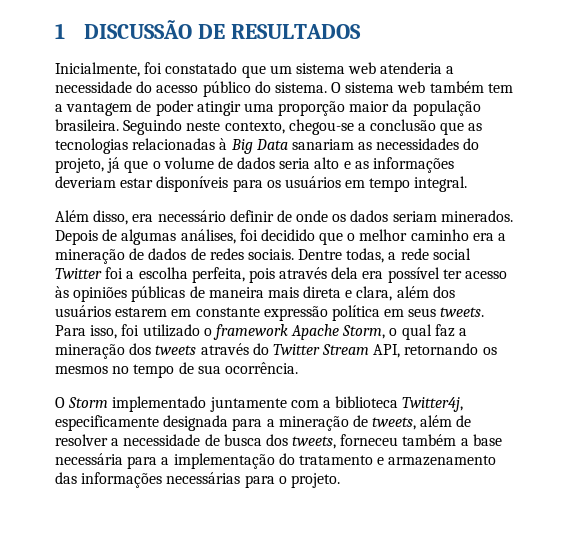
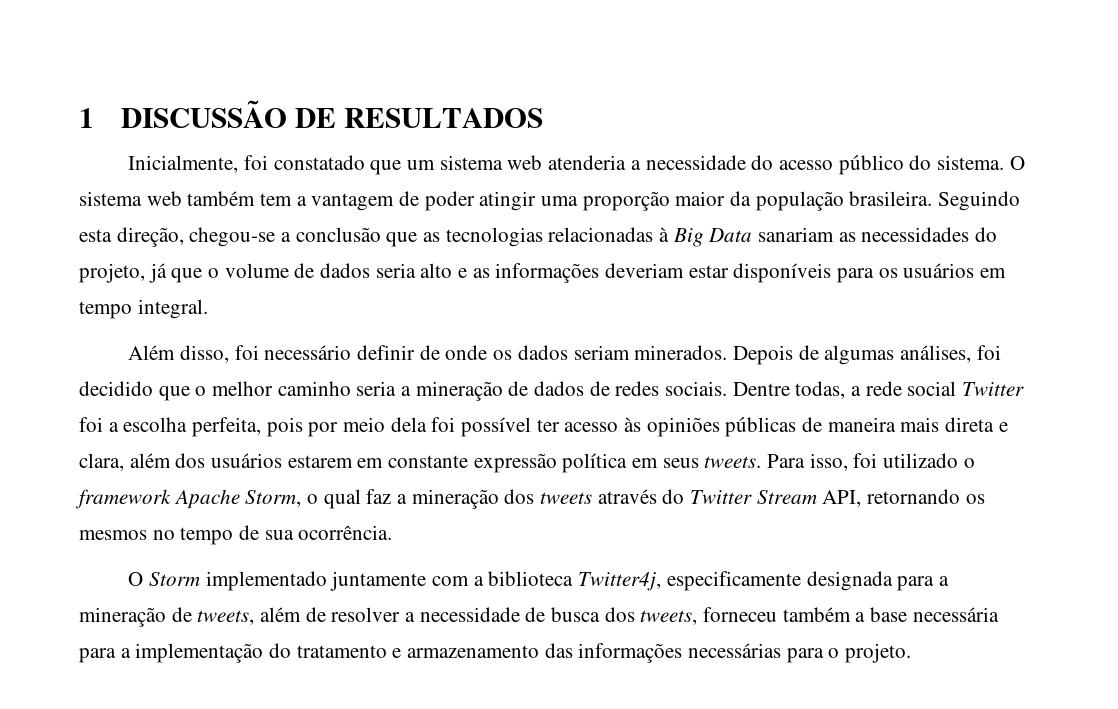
[186,121,285,134] neste contexto, -> [79,227,184,247] esta direção,
[132,214,154,222] era -> [234,345,259,360] foi
[472,233,494,241] era -> [356,381,397,396] seria
[279,267,384,279] através dela era -> [308,417,456,437] por meio dela foi

